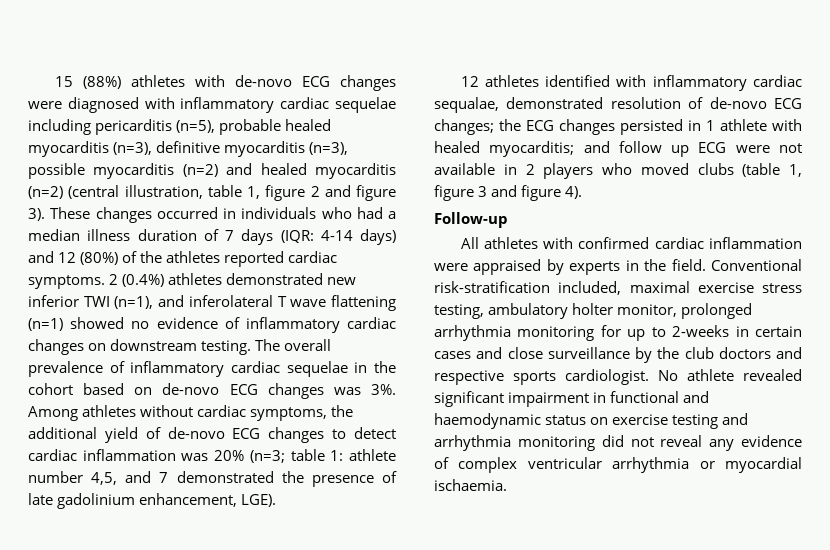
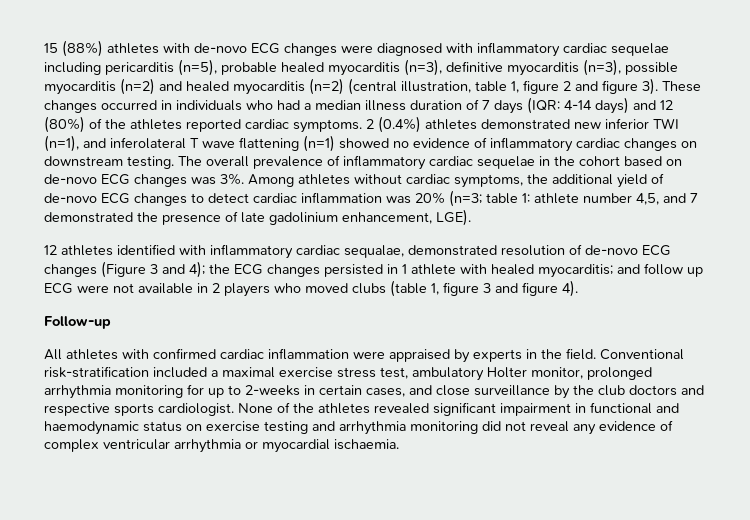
[434,119,494,135] changes; -> [44,261,205,278] changes (Figure 3 and 4);
[558,281,622,295] included, -> [153,367,218,378] included a
[434,303,614,319] testing, ambulatory holter -> [380,367,527,381] test, ambulatory Holter
[434,351,471,359] cases -> [366,388,405,397] cases,
[658,369,734,381] No athlete -> [238,402,370,414] None of the athletes

